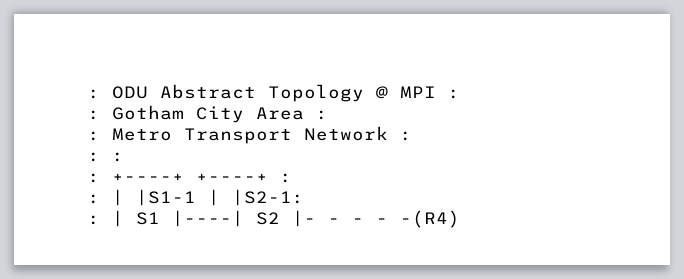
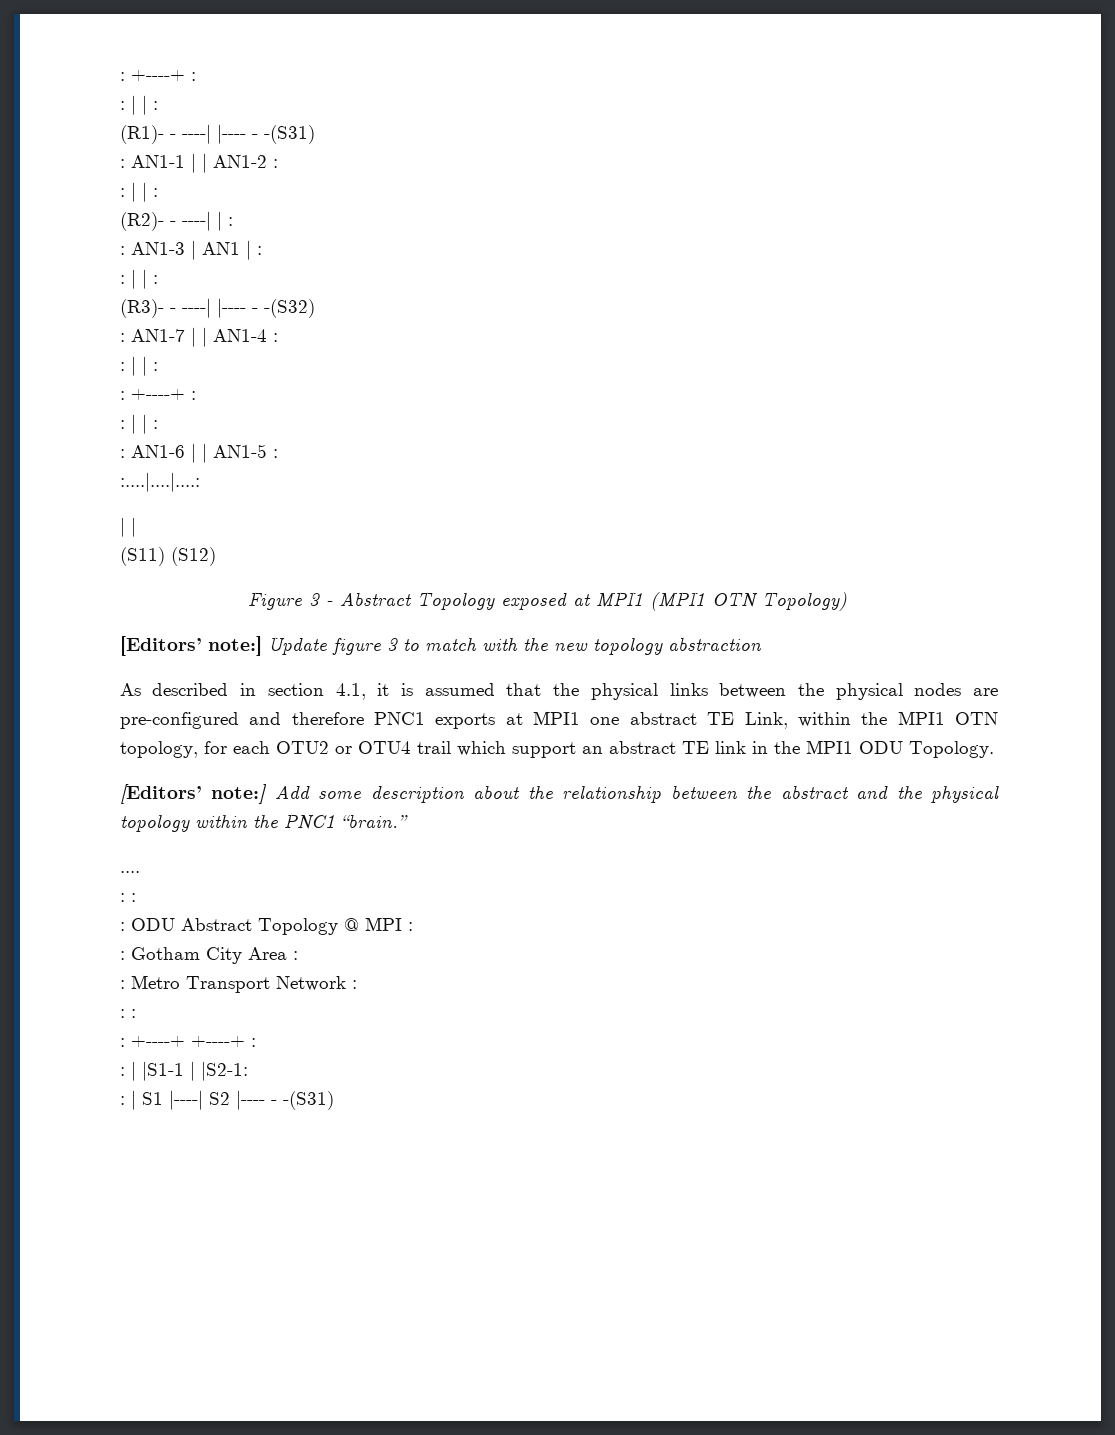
[87,89,100,99] : -> [119,70,196,81] [119,95,158,115] [119,124,315,144] [119,153,278,173] [119,182,158,202] [119,211,233,231] [119,240,262,260] [119,269,158,289] [119,298,315,318] [119,327,278,347] [119,356,158,376] [119,389,196,400] [119,414,158,434] [119,443,278,463] [119,472,200,492] [119,517,136,537] [119,547,216,566] [248,592,847,611] [119,636,762,656] [119,683,999,700] [119,711,998,729] [119,740,994,758] [119,784,999,804] [119,814,408,832] [119,871,140,873] [119,893,136,902] [119,922,125,931] : +----+ : // : | | : // (R1)- - ----| |---- - -(S31) // : AN1-1 | | AN1-2 : // : | | : // (R2)- - ----| | : // : AN1-3 | AN1 | : // : | | : // (R3)- - ----| |---- - -(S32) // : AN1-7 | | AN1-4 : // : | | : // : +----+ : // : | | : // : AN1-6 | | AN1-5 : // :....|....|....: // | | // (S11) (S12) // Figure 3 - Abstract Topology exposed at MPI1 (MPI1 OTN Topology) // [Editors’ note:] Update figure 3 to match with the new topology abstraction // As described in section 4.1, it is assumed that the physical links between the physical nodes are pre-configured and therefore PNC1 exports at MPI1 one abstract TE Link, within the MPI1 OTN topology, for each OTU2 or OTU4 trail which support an abstract TE link in the MPI1 ODU Topology. // [Editors’ note:] Add some description about the relationship between the abstract and the physical topology within the PNC1 “brain.” // .... // : : // :
[291,210,460,228] |- - - - -(R4) -> [235,1090,334,1110] |---- - -(S31)

